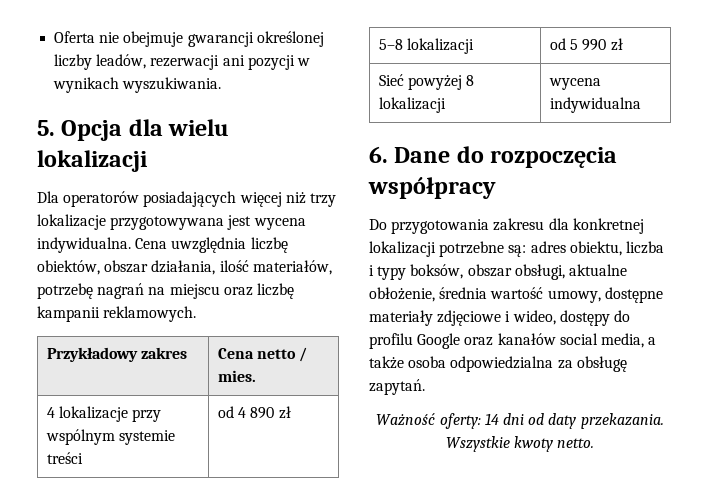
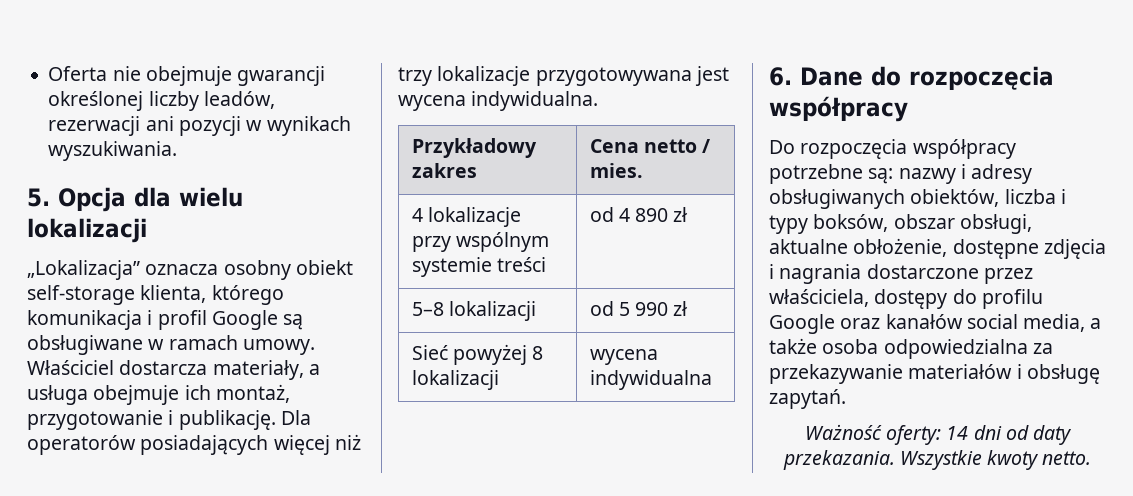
(148, 161) none -> [27,260,353,280] [27,285,284,305] [27,310,304,330] [27,335,315,355] [27,360,320,380] [27,384,290,405] [27,410,276,430] „Lokalizacja” oznacza osobny obiekt self-storage klienta, którego komunikacja i profil Google są obsługiwane w ramach umowy. Właściciel dostarcza materiały, a usługa obejmuje ich montaż, przygotowanie i publikację.
[135,237,288,253] [37,260,332,275] [37,283,294,299] [37,306,197,322] Cena uwzględnia liczbę obiektów, obszar działania, ilość materiałów, potrzebę nagrań na miejscu oraz liczbę kampanii reklamowych. -> (599, 101) none
[391,218,644,234] [369,241,622,257] przygotowania zakresu dla konkretnej lokalizacji potrzebne są: adres obiektu, -> [800,139,1016,159] [769,164,1033,184] [769,189,1000,209] rozpoczęcia współpracy potrzebne są: nazwy i adresy obsługiwanych obiektów,
[439,287,663,303] [369,310,556,326] średnia wartość umowy, dostępne materiały zdjęciowe i wideo, -> [952,239,1106,259] [769,264,1033,284] [769,289,869,307] dostępne zdjęcia i nagrania dostarczone przez właściciela,
(573, 364) none -> [769,364,1022,384] przekazywanie materiałów i

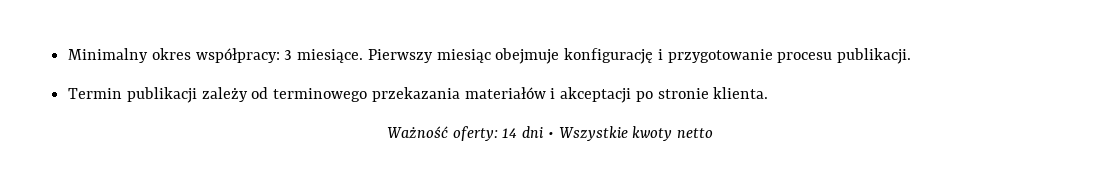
[48,66,326,86] [48,91,275,111] [48,116,351,136] [48,141,178,161] [27,187,243,212] [27,218,147,243] [27,260,353,280] [27,285,284,305] [27,310,304,330] [27,335,315,355] [27,360,320,380] [27,384,290,405] [27,410,311,430] [27,434,361,455] [398,66,729,86] [398,91,599,111] [411,138,537,158] [411,163,477,178] [589,139,711,153] [589,163,643,178] [411,207,521,227] [411,232,549,252] [411,257,546,277] [589,207,689,222] [411,301,536,321] [589,301,689,316] [411,344,544,365] [411,370,499,390] [589,349,658,365] [589,370,712,390] [769,66,1054,90] [769,96,908,122] [769,139,1016,159] [769,164,1033,184] [769,189,1066,209] [769,214,1032,234] [769,238,1106,259] [769,264,1033,284] [769,289,1043,309] [769,314,1102,334] [769,338,1053,359] [769,364,1100,384] [769,389,846,409] Oferta nie obejmuje gwarancji określonej liczby leadów, rezerwacji ani pozycji w wynikach wyszukiwania. // 5. Opcja dla wielu lokalizacji // „Lokalizacja” oznacza osobny obiekt self-storage klienta, którego komunikacja i profil Google są obsługiwane w ramach umowy. Właściciel dostarcza materiały, a usługa obejmuje ich montaż, przygotowanie i publikację. Dla operatorów posiadających więcej niż trzy lokalizacje przygotowywana jest wycena indywidualna. // Przykładowy zakres | Cena netto / mies. // 4 lokalizacje przy wspólnym systemie treści | od 4 890 zł // 5–8 lokalizacji | od 5 990 zł // Sieć powyżej 8 lokalizacji | wycena indywidualna // 6. Dane do rozpoczęcia współpracy // Do rozpoczęcia współpracy potrzebne są: nazwy i adresy obsługiwanych obiektów, liczba i typy boksów, obszar obsługi, aktualne obłożenie, dostępne zdjęcia i nagrania dostarczone przez właściciela, dostępy do profilu Google oraz kanałów social media, a także osoba odpowiedzialna za przekazywanie materiałów i obsługę zapytań. -> [68,48,911,64] [68,87,769,103] Minimalny okres współpracy: 3 miesiące. Pierwszy miesiąc obejmuje konfigurację i przygotowanie procesu publikacji. // Termin publikacji zależy od terminowego przekazania materiałów i akceptacji po stronie klienta.
[1005,425,1073,445] [782,450,895,470] od daty przekazania. -> [547,132,554,138] •
[1042,451,1092,465] netto. -> [677,128,714,138] netto

